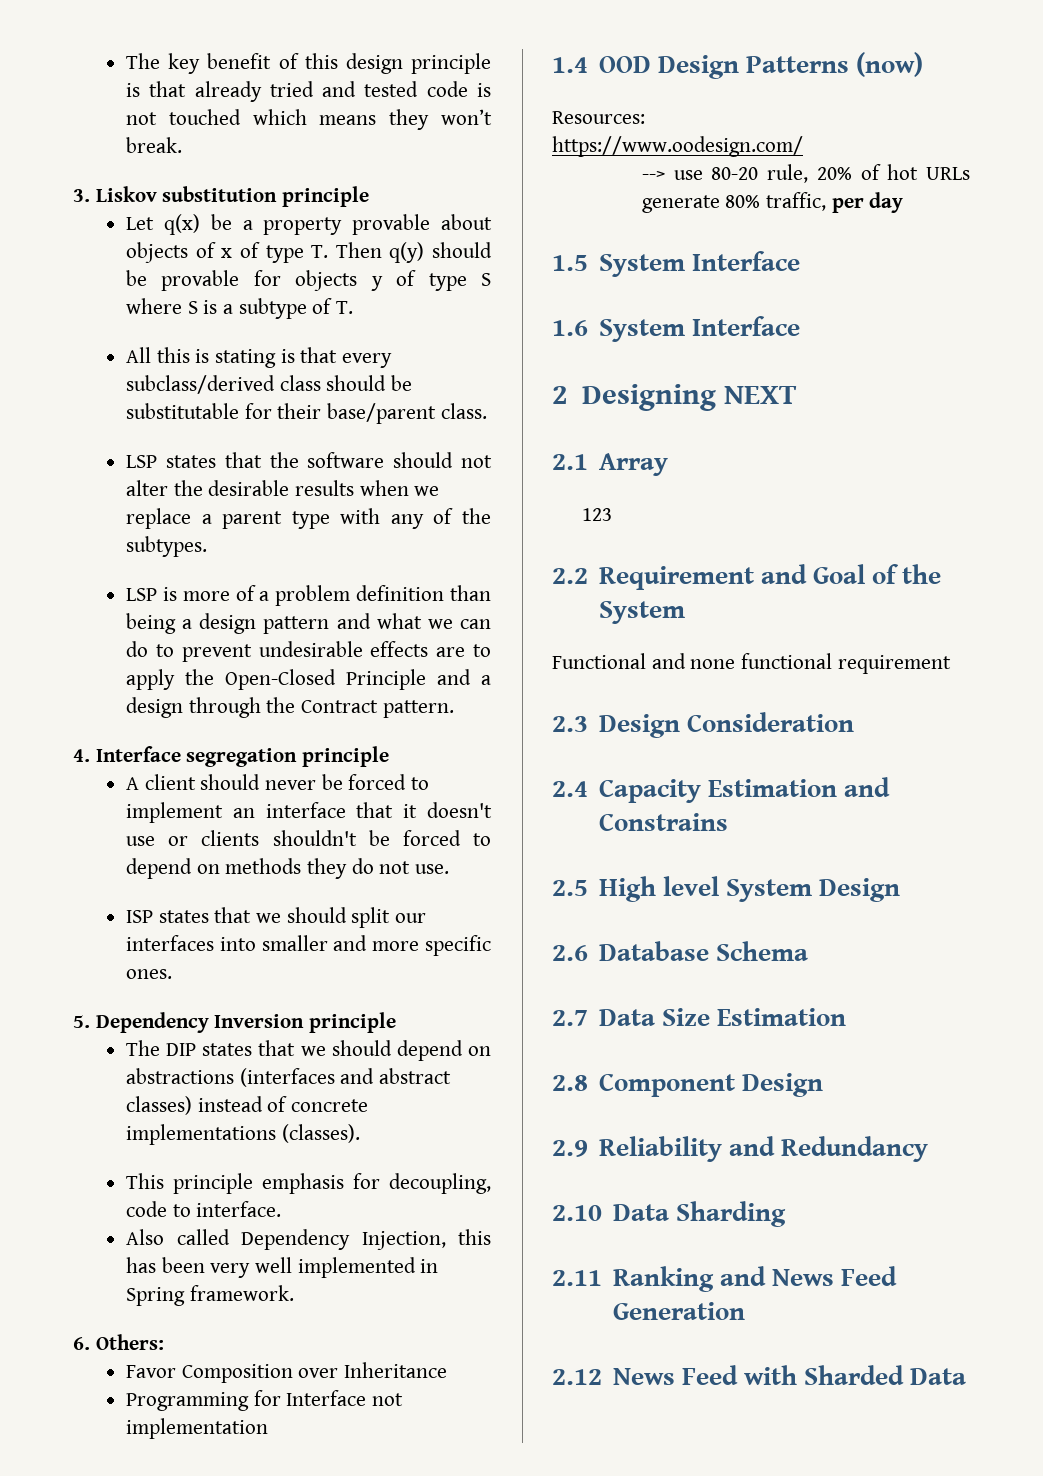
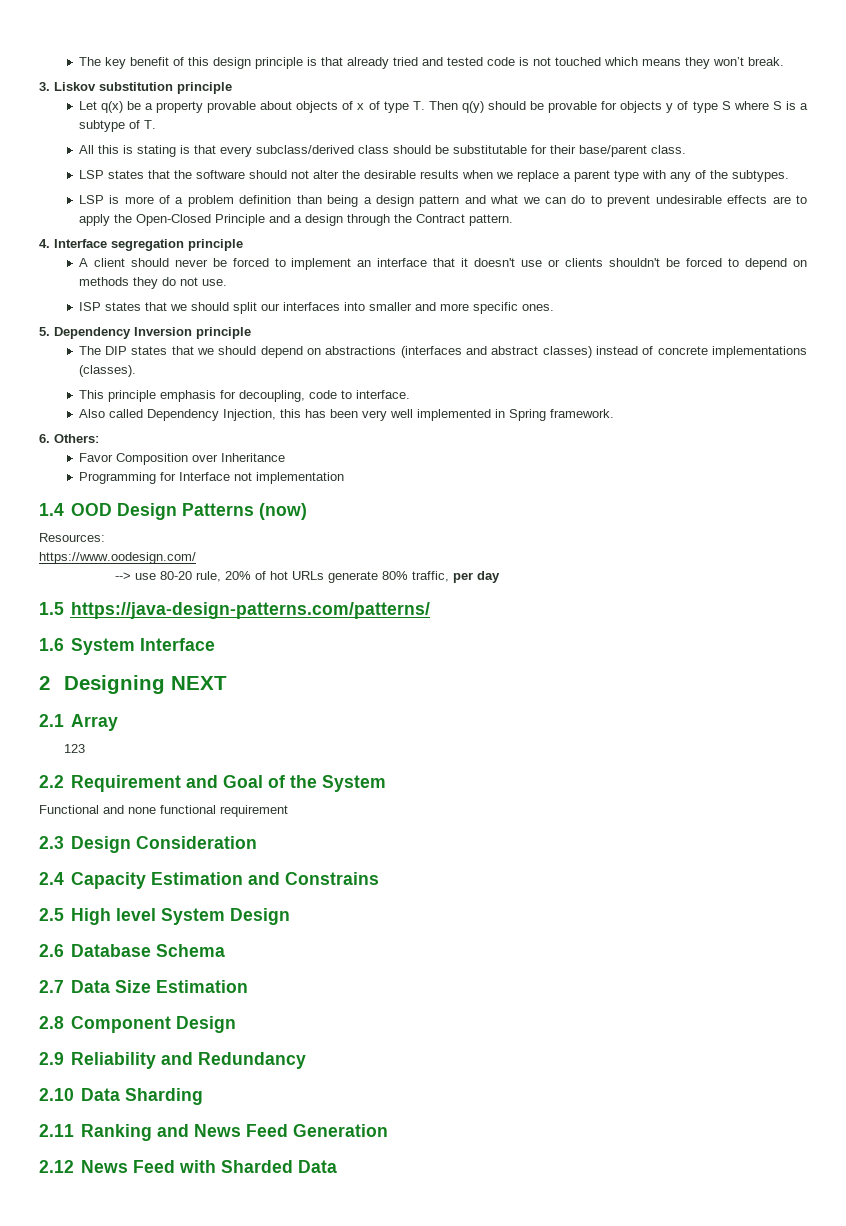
[598,251,800,277] System Interface -> [70,602,430,619] https://java-design-patterns.com/patterns/

